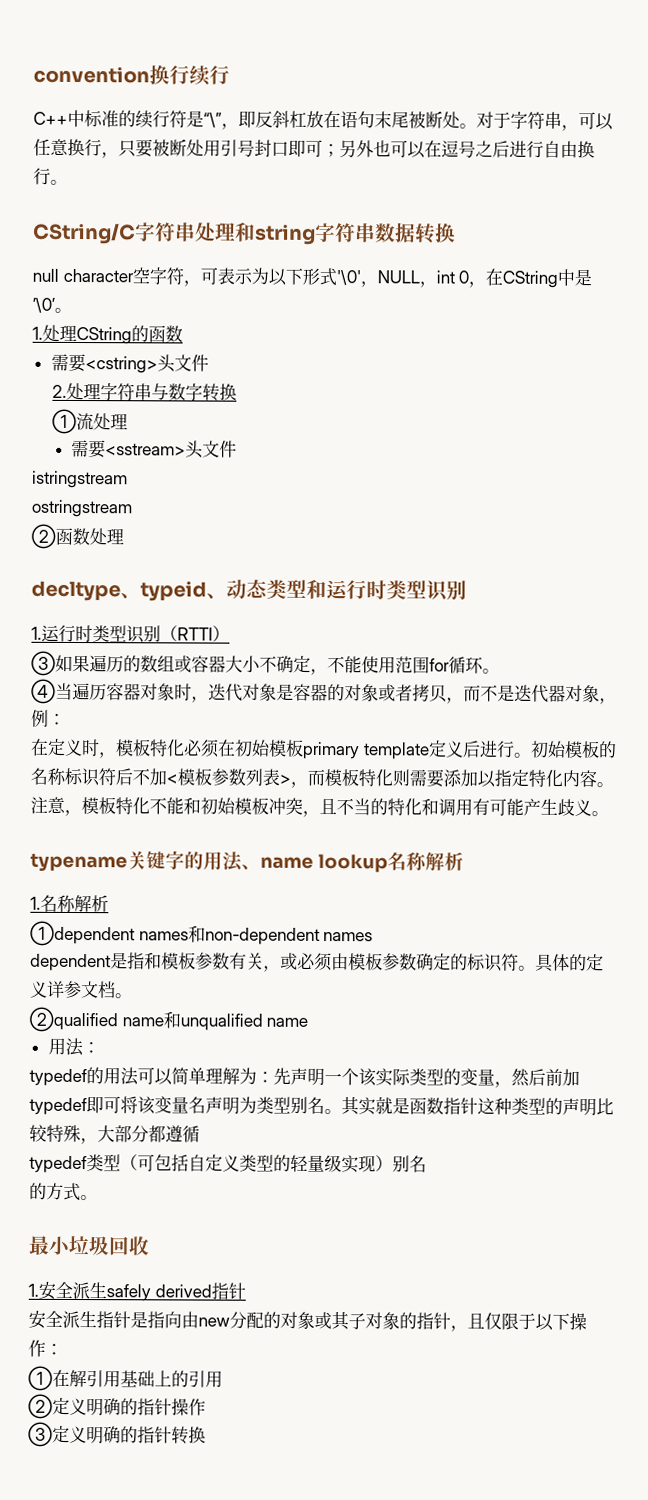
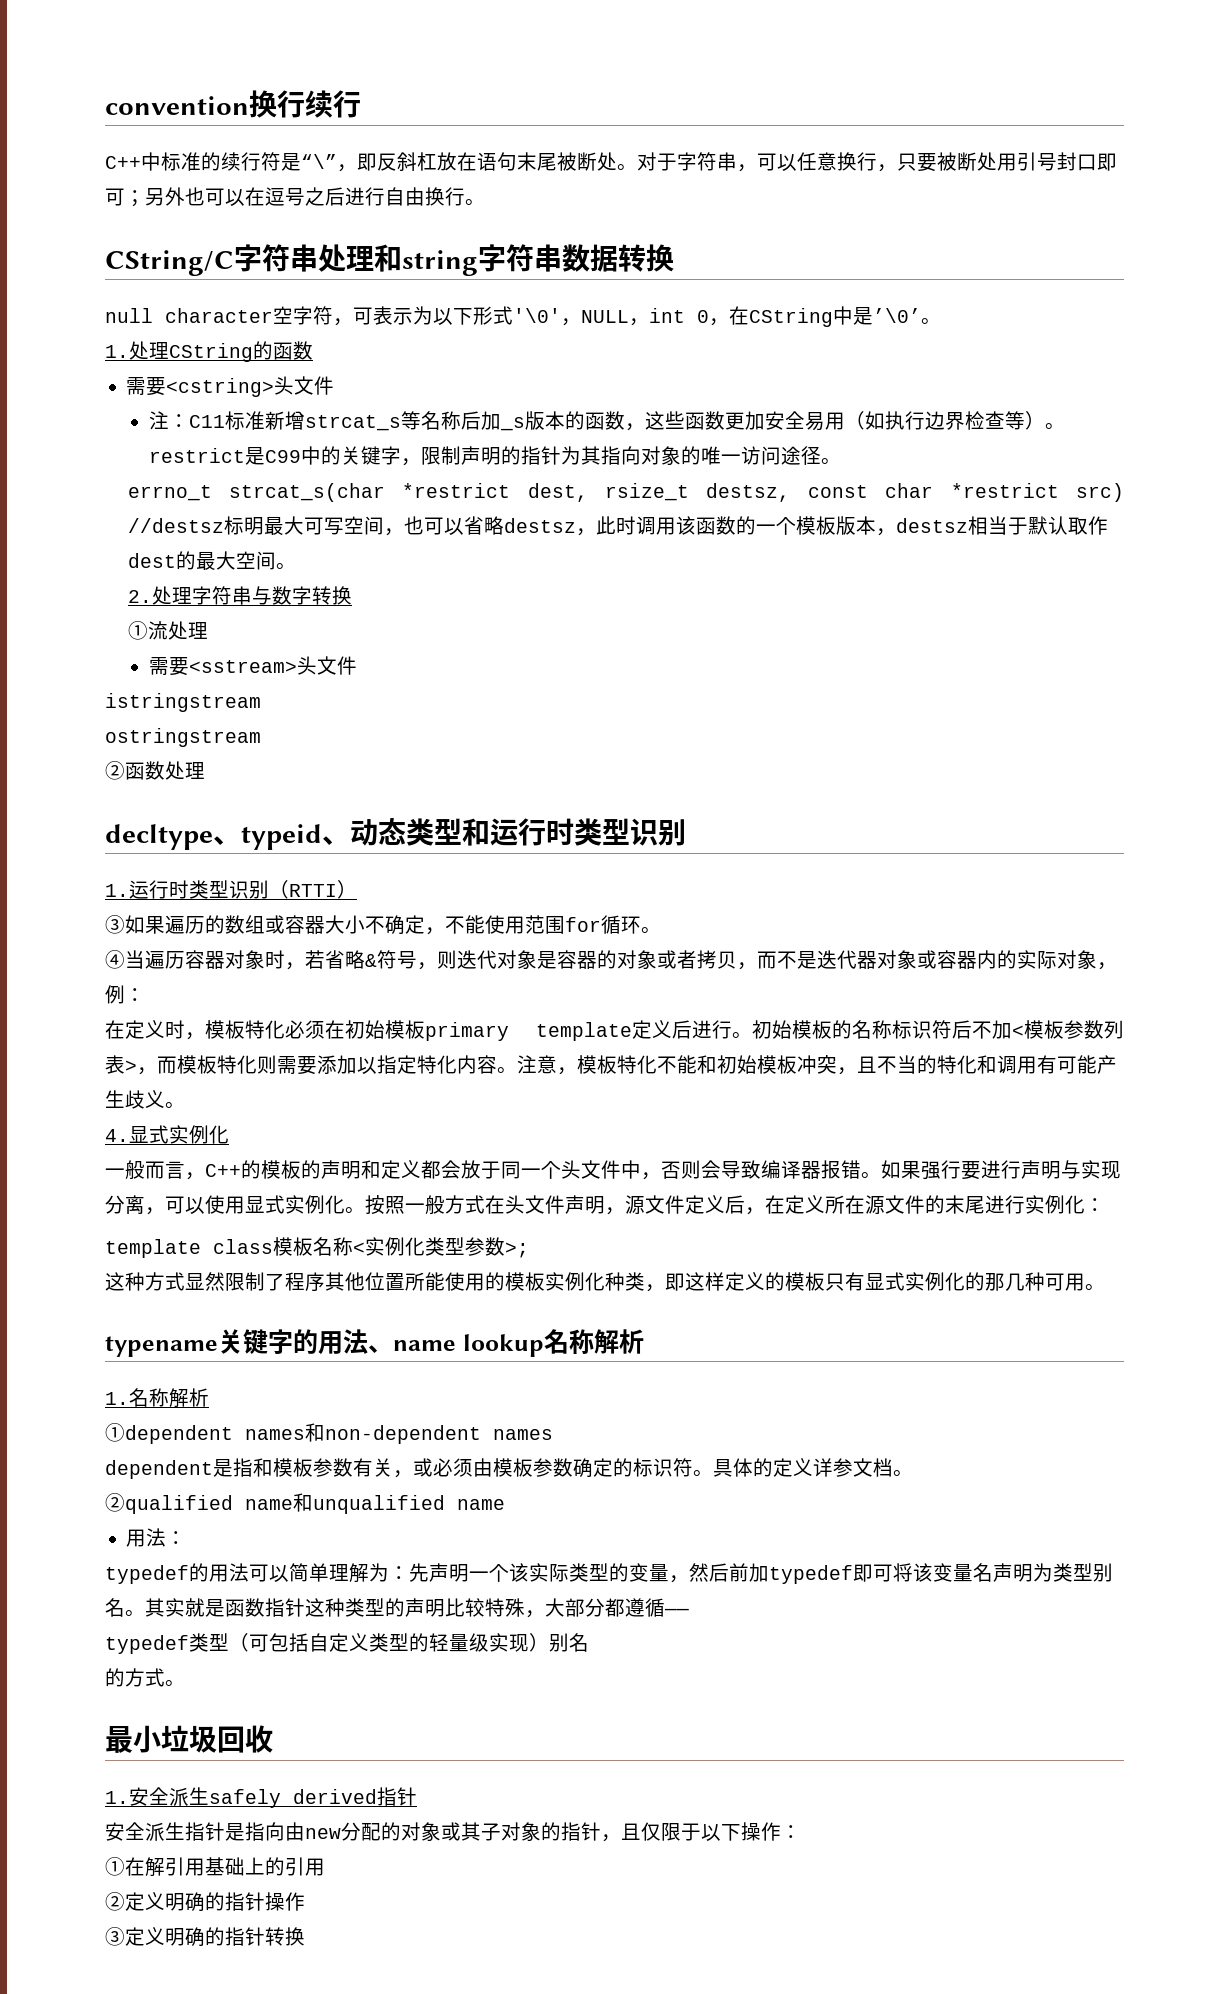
(209, 363) none -> [149,411,1066,431] [149,446,842,466] [127,483,1124,502] [127,516,1108,536] [127,551,296,570] // 注：C11标准新增strcat_s等名称后加_s版本的函数，这些函数更加安全易用（如执行边界检查等）。restrict是C99中的关键字，限制声明的指针为其指向对象的唯一访问途径。 // errno_t strcat_s(char *restrict dest, rsize_t destsz, const char *restrict src) //destsz标明最大可写空间，也可以省略destsz，此时调用该函数的一个模板版本，destsz相当于默认取作dest的最大空间。
(209, 699) none -> [305,950,457,970] 若省略&符号，则
(600, 694) none -> [917,950,1097,969] 或容器内的实际对象
(609, 814) none -> [105,1125,229,1144] [105,1160,1121,1180] [105,1195,1105,1215] [105,1237,529,1258] [105,1272,1105,1292] // 4.显式实例化 // 一般而言，C++的模板的声明和定义都会放于同一个头文件中，否则会导致编译器报错。如果强行要进行声明与实现分离，可以使用显式实例化。按照一般方式在头文件声明，源文件定义后，在定义所在源文件的末尾进行实例化： // template class模板名称<实例化类型参数>; // 这种方式显然限制了程序其他位置所能使用的模板实例化种类，即这样定义的模板只有显式实例化的那几种可用。
(200, 1134) none -> [664,1608,689,1615] ——

